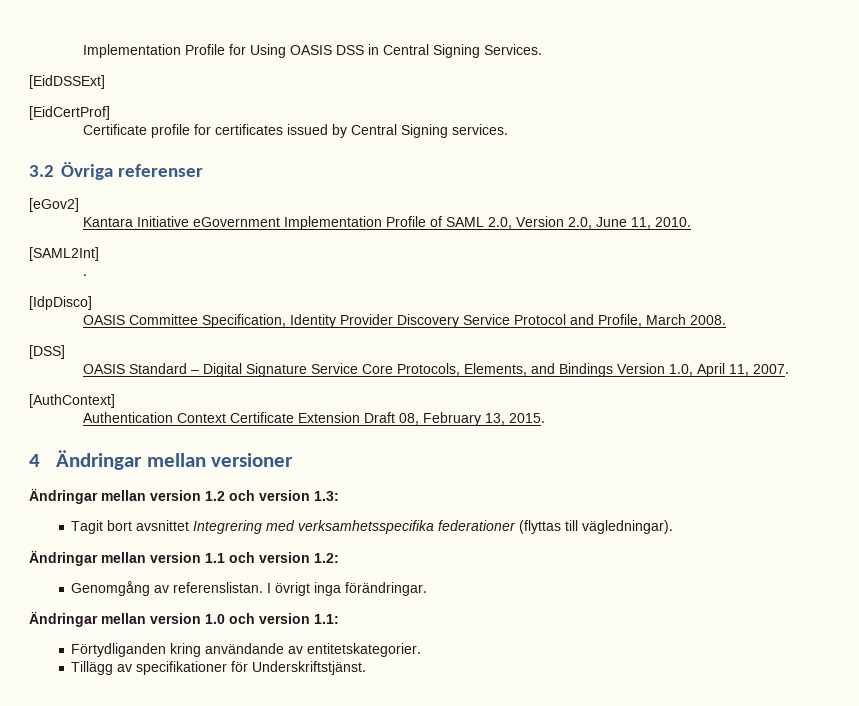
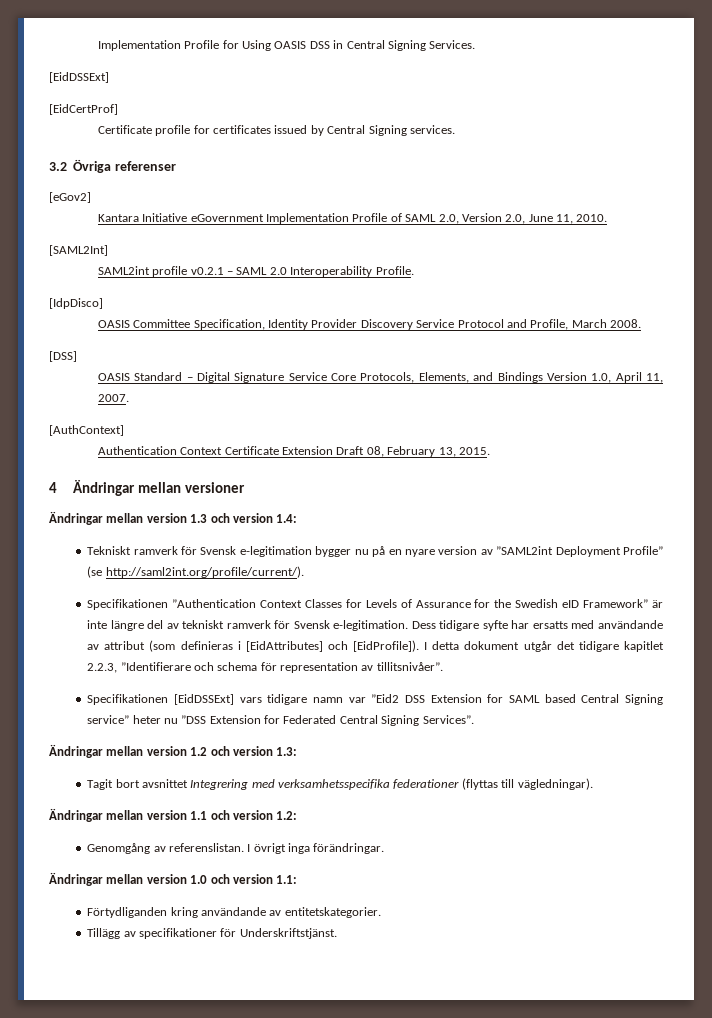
[82,274,87,276] . -> [97,266,414,277] SAML2int profile v0.2.1 – SAML 2.0 Interoperability Profile.
(294, 460) none -> [49,511,298,525] [87,546,663,557] [87,566,304,578] [87,599,663,610] [87,620,663,631] [87,640,664,652] [87,662,443,673] [87,694,663,705] [87,715,474,726] // Ändringar mellan version 1.3 och version 1.4: // Tekniskt ramverk för Svensk e-legitimation bygger nu på en nyare version av ”SAML2int Deployment Profile” (se http://saml2int.org/profile/current/). // Specifikationen ”Authentication Context Classes for Levels of Assurance for the Swedish eID Framework” är inte längre del av tekniskt ramverk för Svensk e-legitimation. Dess tidigare syfte har ersatts med användande av attribut (som definieras i [EidAttributes] och [EidProfile]). I detta dokument utgår det tidigare kapitlet 2.2.3, ”Identifierare och schema för representation av tillitsnivåer”. // Specifikationen [EidDSSExt] vars tidigare namn var ”Eid2 DSS Extension for SAML based Central Signing service” heter nu ”DSS Extension for Federated Central Signing Services”.

